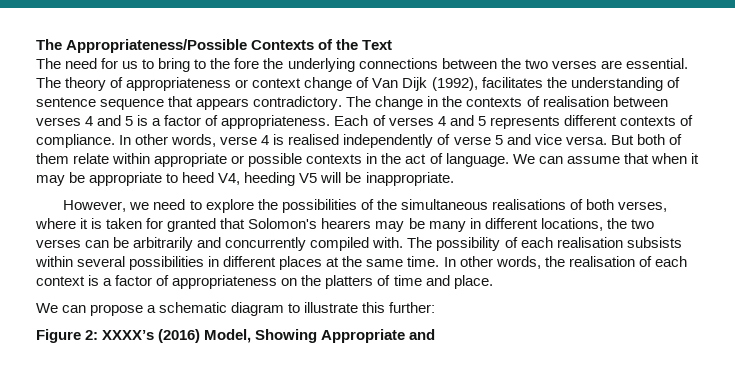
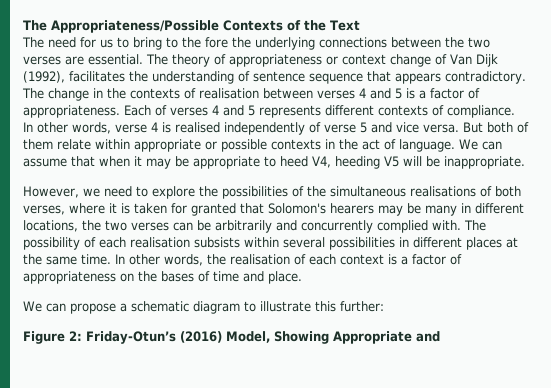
[310,237,370,251] compiled -> [377,220,428,233] complied
[325,275,374,289] platters -> [161,271,194,282] bases
[102,330,155,340] XXXX’s -> [86,331,176,344] Friday-Otun’s

